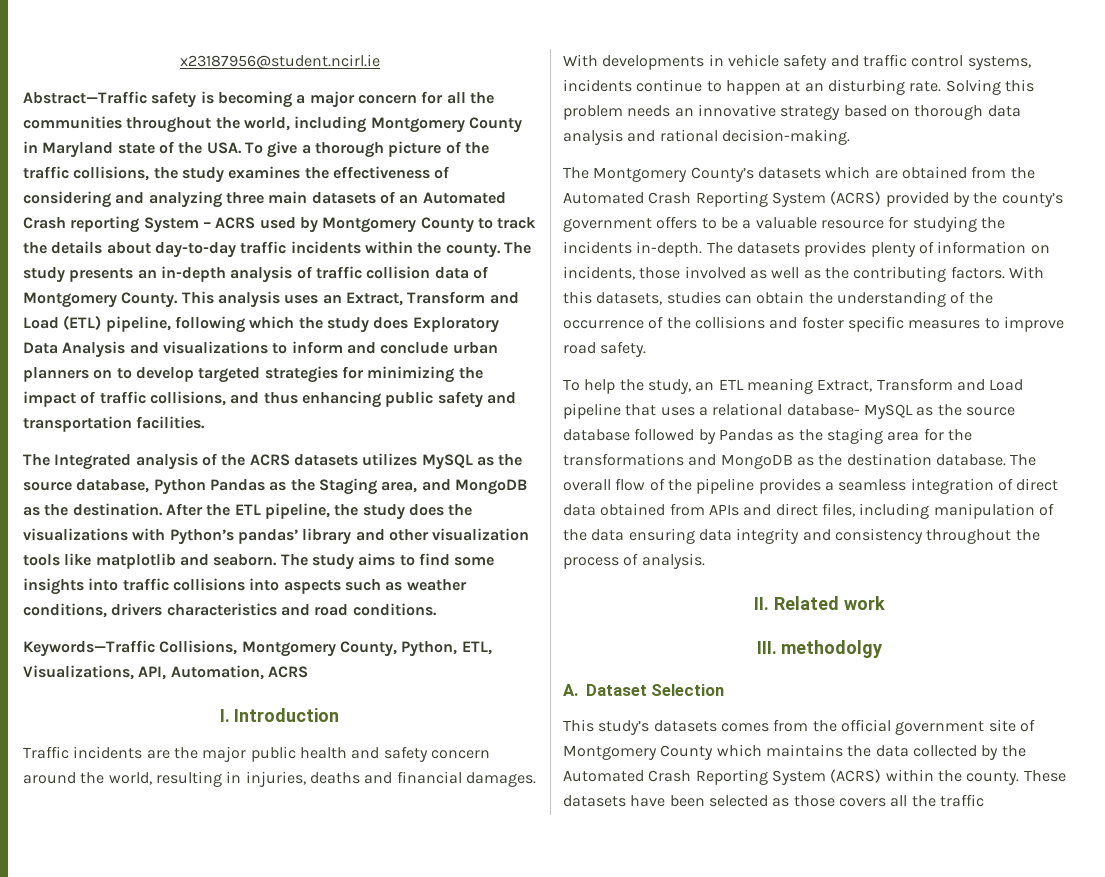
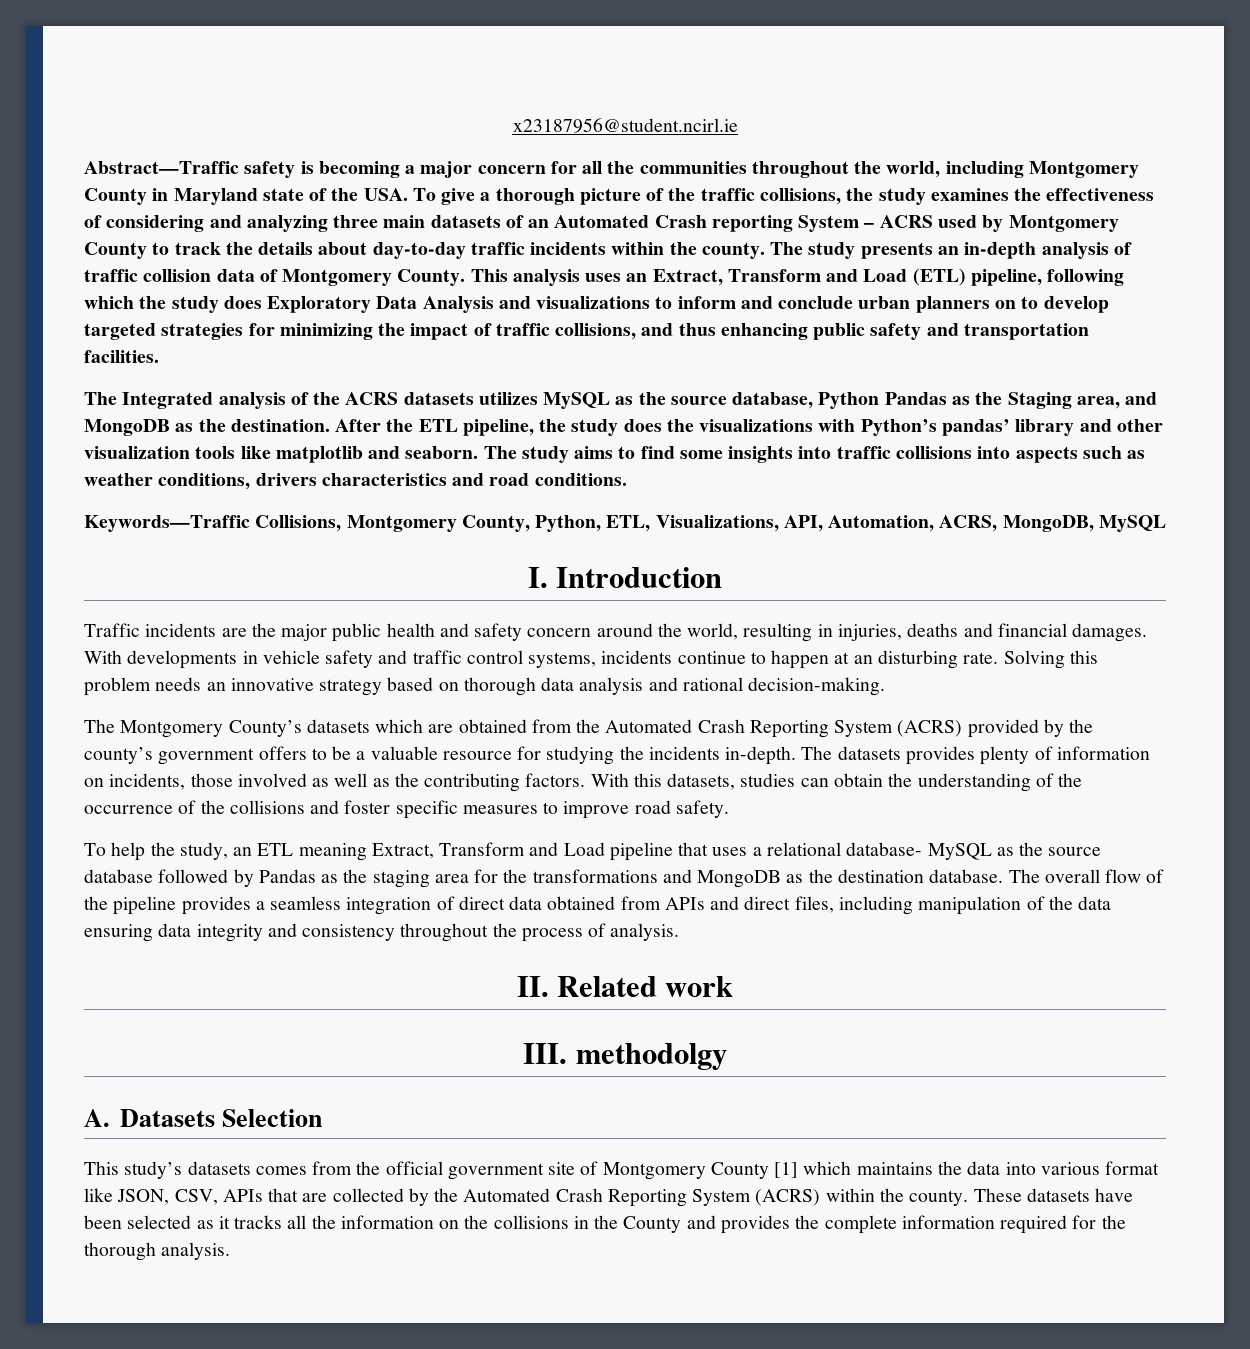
[267,666,308,678] ACRS -> [939,515,1166,532] ACRS, MongoDB, MySQL
[586,684,647,696] Dataset -> [119,1109,215,1127] Datasets
(714, 752) none -> [774,1162,799,1178] [1]
(909, 751) none -> [1005,1161,1160,1175] [84,1188,328,1205] into various format like JSON, CSV, APIs that are
[793,794,984,807] those covers all the traffic -> [218,1215,1126,1234] [84,1242,231,1261] it tracks all the information on the collisions in the County and provides the complete information required for the thorough analysis.

